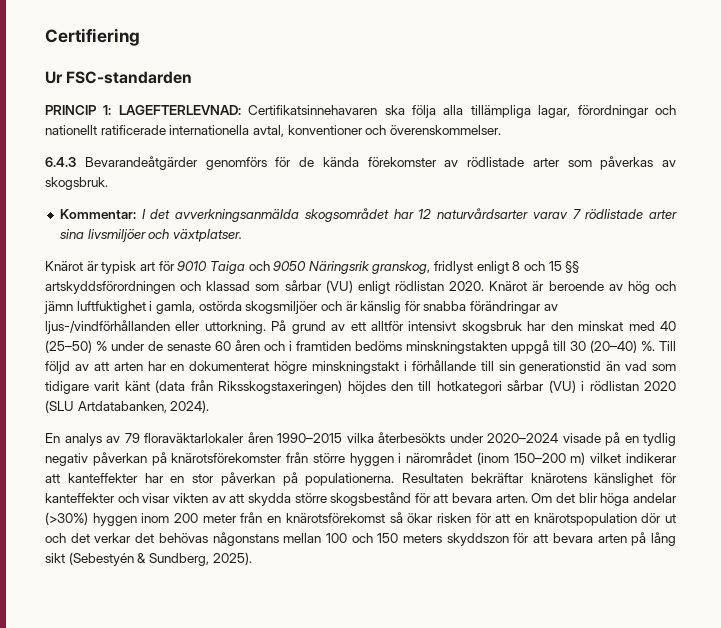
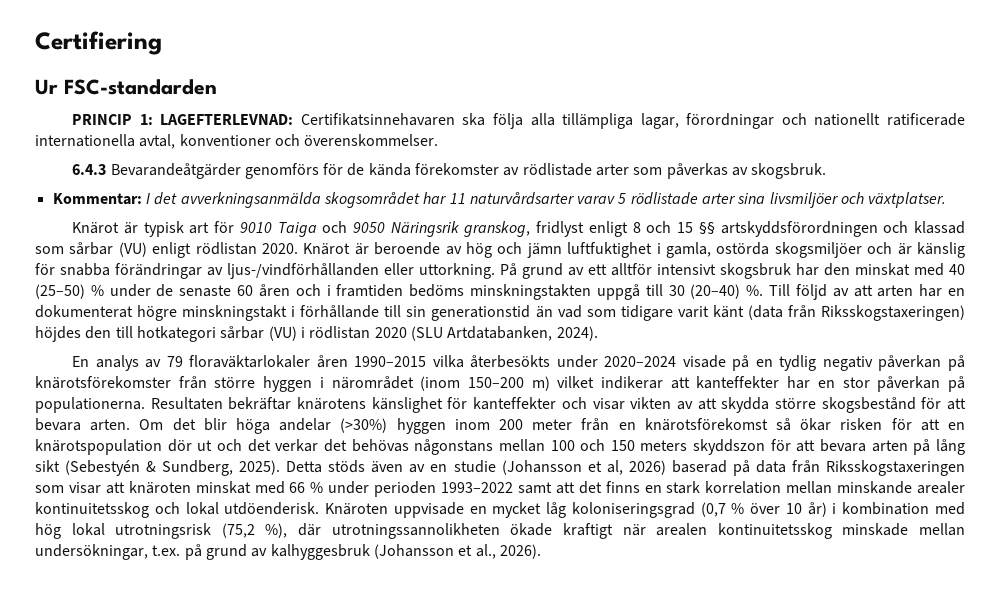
[418,209,432,219] 12 -> [449,193,466,204] 11
[572,209,581,219] 7 -> [618,193,627,204] 5
(252, 558) none -> [286,460,966,476] [35,481,965,497] [35,502,965,518] [35,523,966,539] [35,544,541,560] Detta stöds även av en studie (Johansson et al, 2026) baserad på data från Riksskogstaxeringen som visar att knäroten minskat med 66 % under perioden 1993–2022 samt att det finns en stark korrelation mellan minskande arealer kontinuitetsskog och lokal utdöenderisk. Knäroten uppvisade en mycket låg koloniseringsgrad (0,7 % över 10 år) i kombination med hög lokal utrotningsrisk (75,2 %), där utrotningssannolikheten ökade kraftigt när arealen kontinuitetsskog minskade mellan undersökningar, t.ex. på grund av kalhyggesbruk (Johansson et al., 2026).

